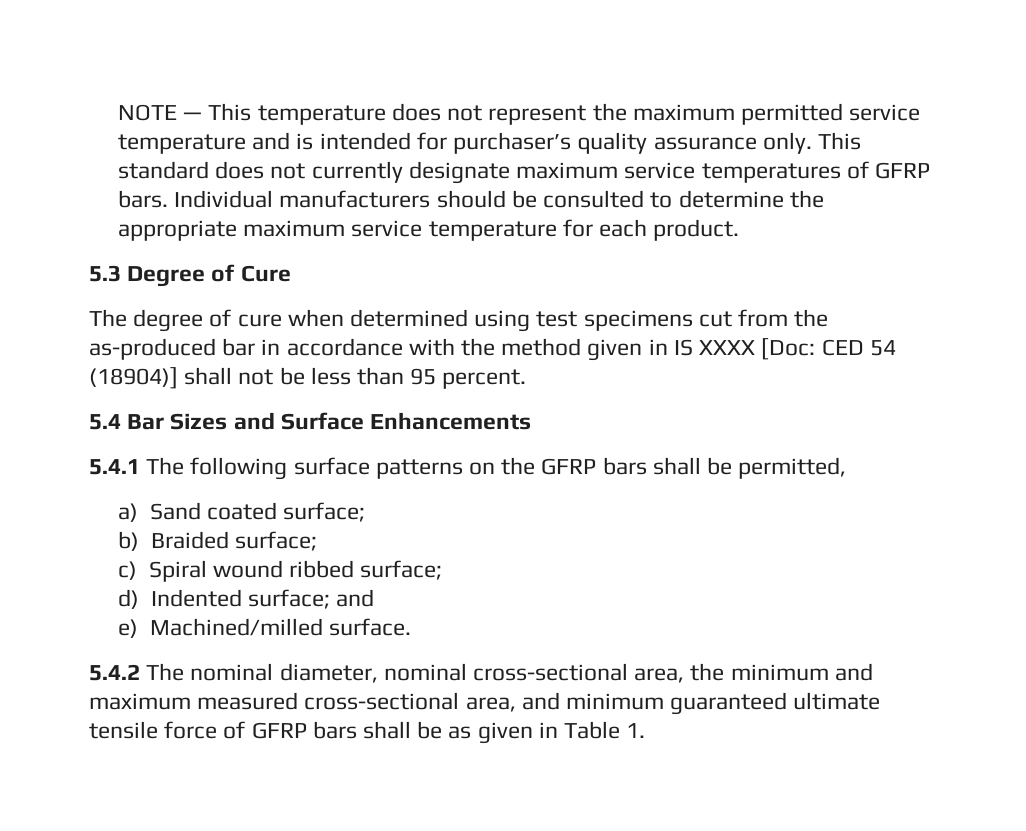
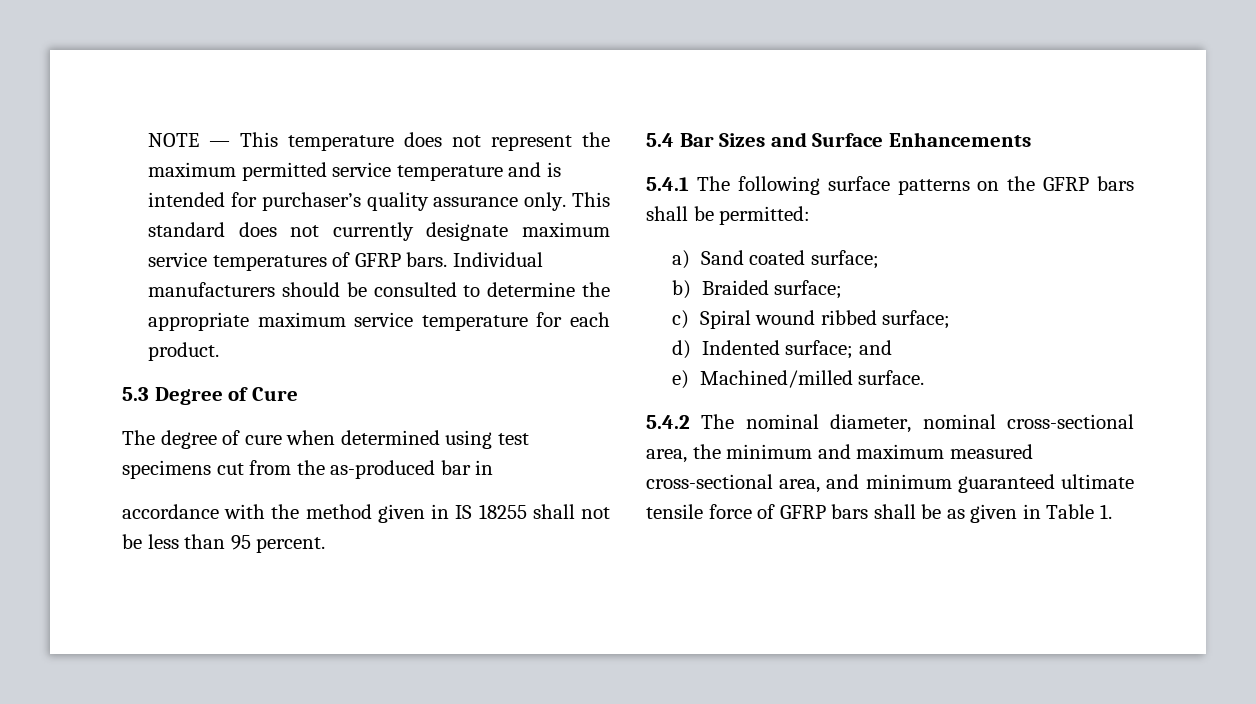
(281, 347) none -> (494, 467) //
[699,338,896,360] [89,367,178,389] XXXX [Doc: CED 54 (18904)] -> [478,504,527,519] 18255
[738,457,847,479] permitted, -> [719,206,811,225] permitted:

